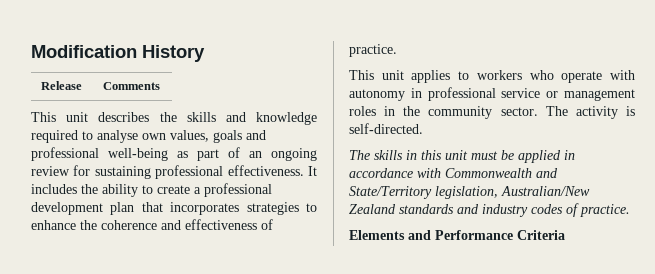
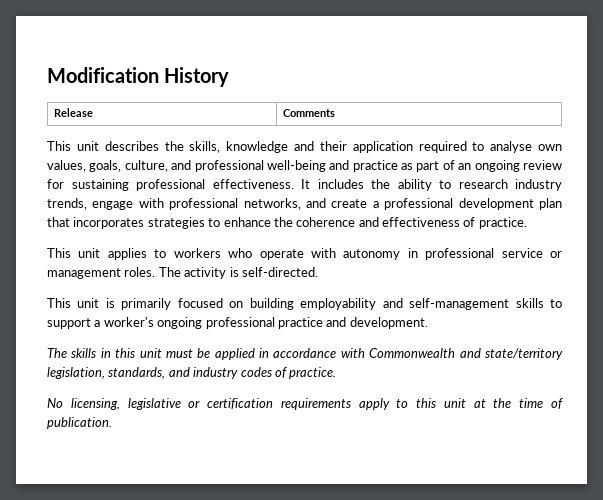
[186,112,317,125] skills and knowledge -> [189,141,413,153] skills, knowledge and their application
[213,130,242,143] goals -> [89,160,168,172] goals, culture,
(168, 154) none -> [329,160,398,172] and practice
(153, 189) none -> [458,179,562,191] [47,198,326,210] research industry trends, engage with professional networks, and
[349,106,538,119] roles in the community sector. -> [124,267,156,277] roles.
(423, 128) none -> [47,298,562,310] [47,317,428,329] // This unit is primarily focused on building employability and self-management skills to support a worker's ongoing professional practice and development.
[349,186,590,199] [349,204,454,214] State/Territory legislation, Australian/New Zealand standards -> [484,348,563,360] [47,367,166,379] state/territory legislation, standards,
[349,230,565,240] Elements and Performance Criteria -> [47,398,563,410] [47,417,112,429] No licensing, legislative or certification requirements apply to this unit at the time of publication.

